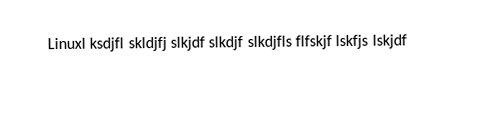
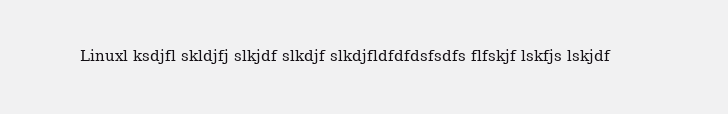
[246,35,292,51] slkdjfls -> [330,49,466,64] slkdjfldfdfdsfsdfs

